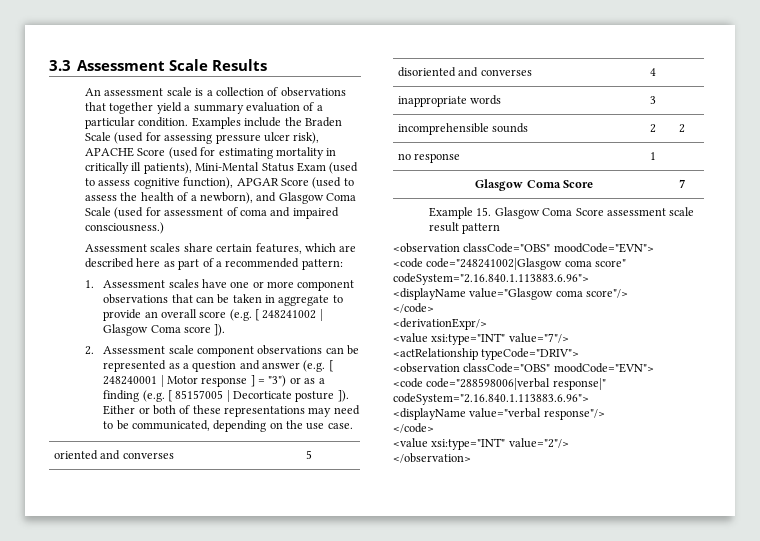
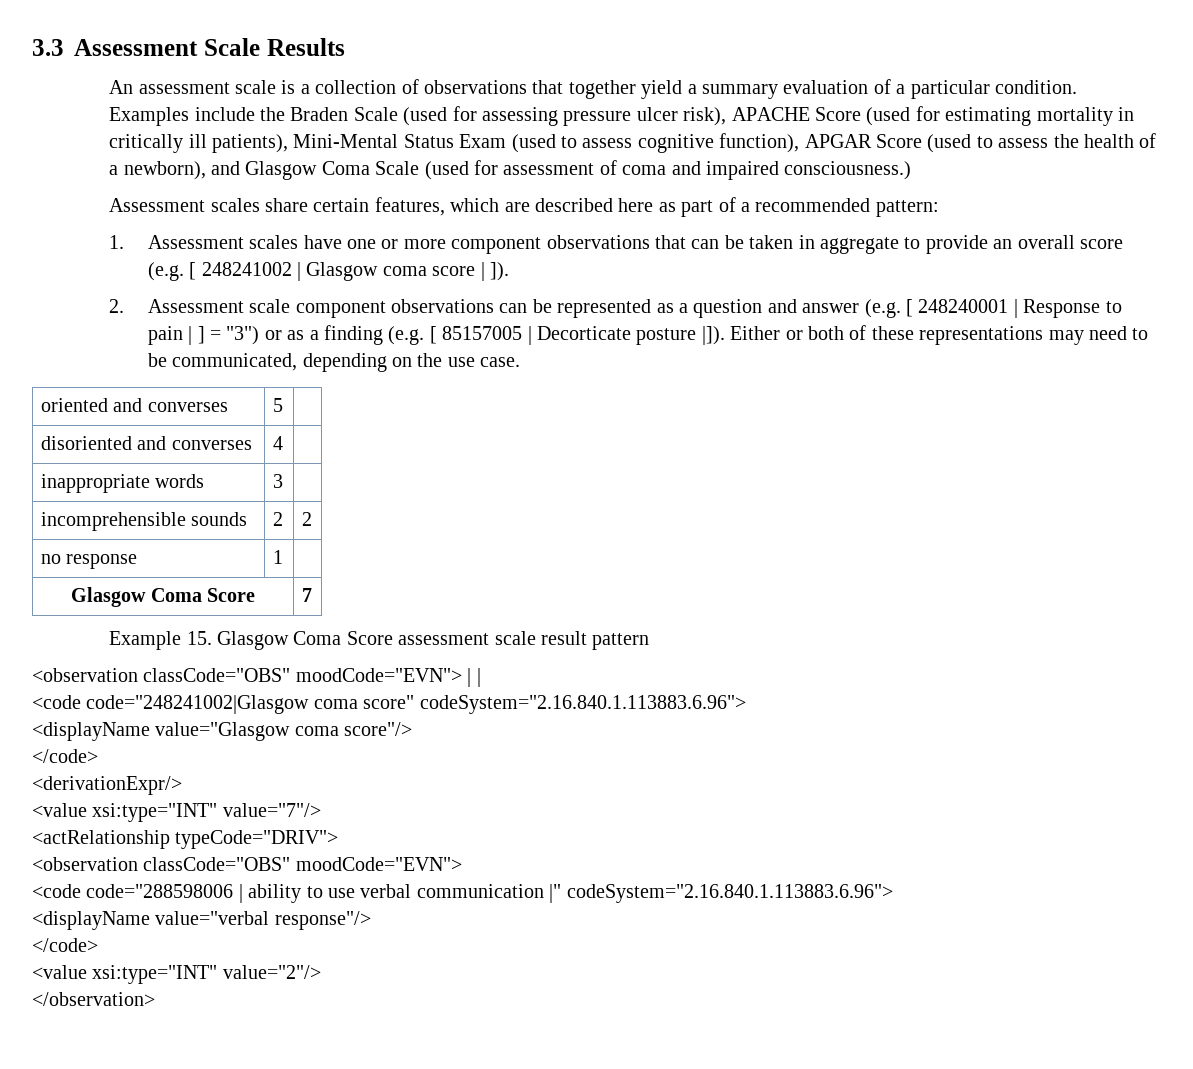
[150,325,211,333] Coma score -> [382,262,485,281] coma score |
[166,376,248,387] Motor response -> [1023,299,1122,318] [147,326,193,345] Response to pain |
[337,390,349,402] ]). -> [701,326,725,345] |]).
(654, 248) none -> [467,668,481,687] | |
[426,378,606,390] code="288598006|verbal response|" -> [86,884,562,903] code="288598006 | ability to use verbal communication |"

